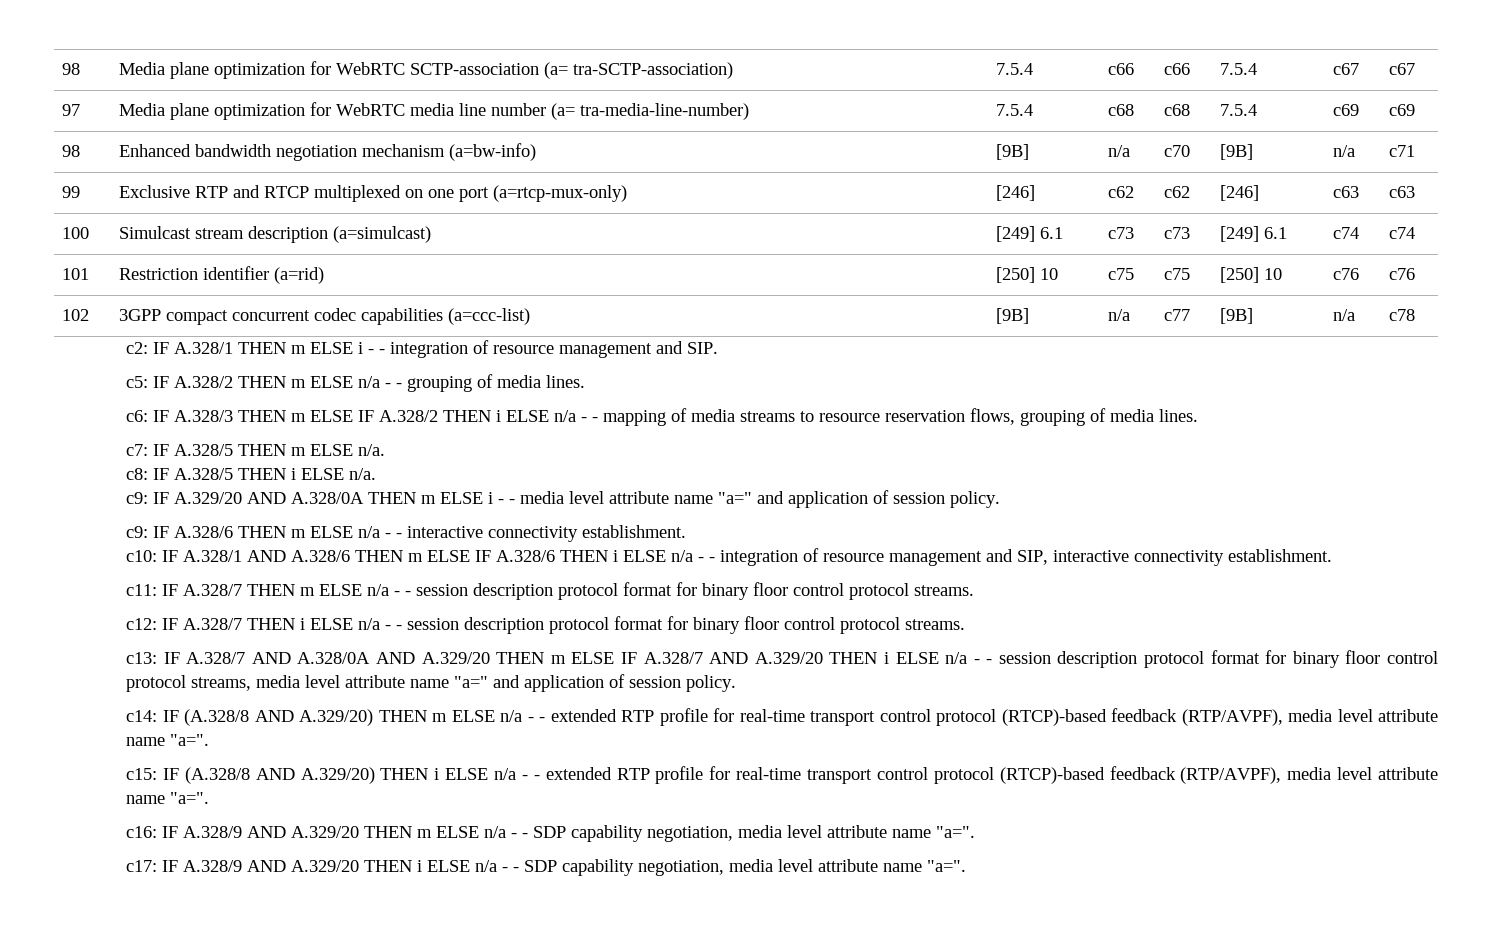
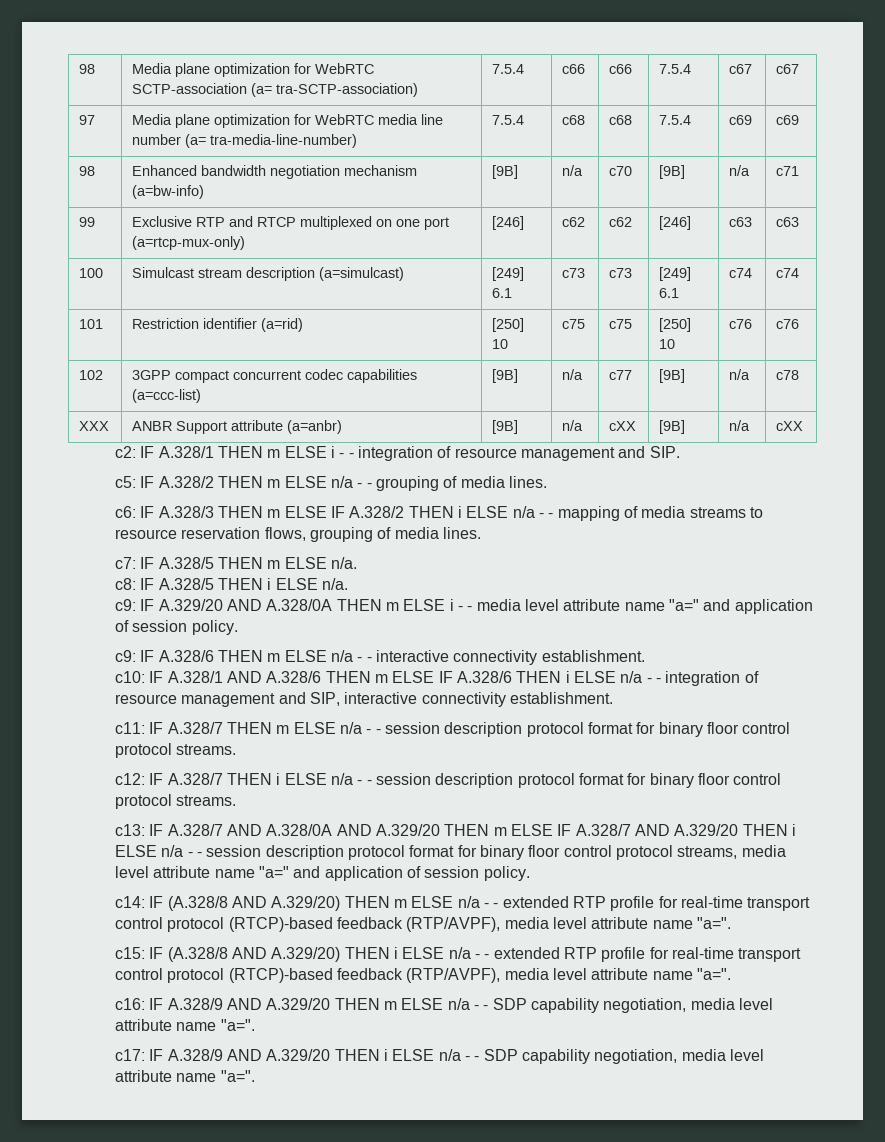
(1415, 315) none -> [79,421,110,431] [132,420,343,434] [492,420,519,434] [562,420,584,431] [609,421,637,431] [659,420,686,434] [729,420,751,431] [776,421,804,431] // XXX | ANBR Support attribute (a=anbr) | [9B] | n/a | cXX | [9B] | n/a | cXX

